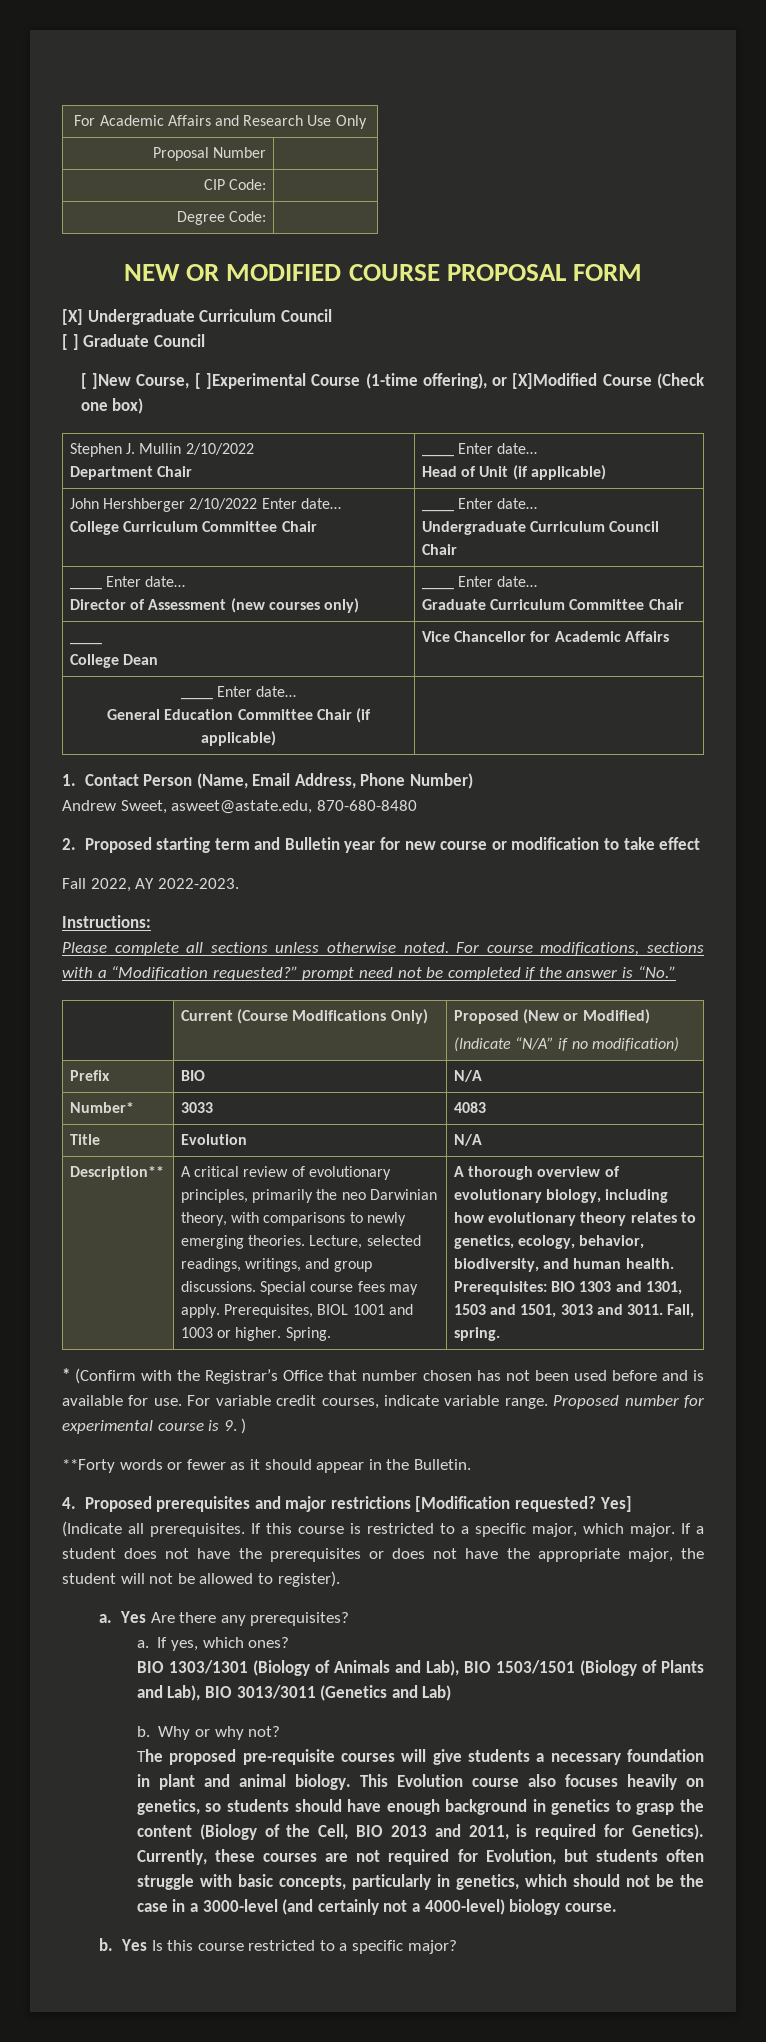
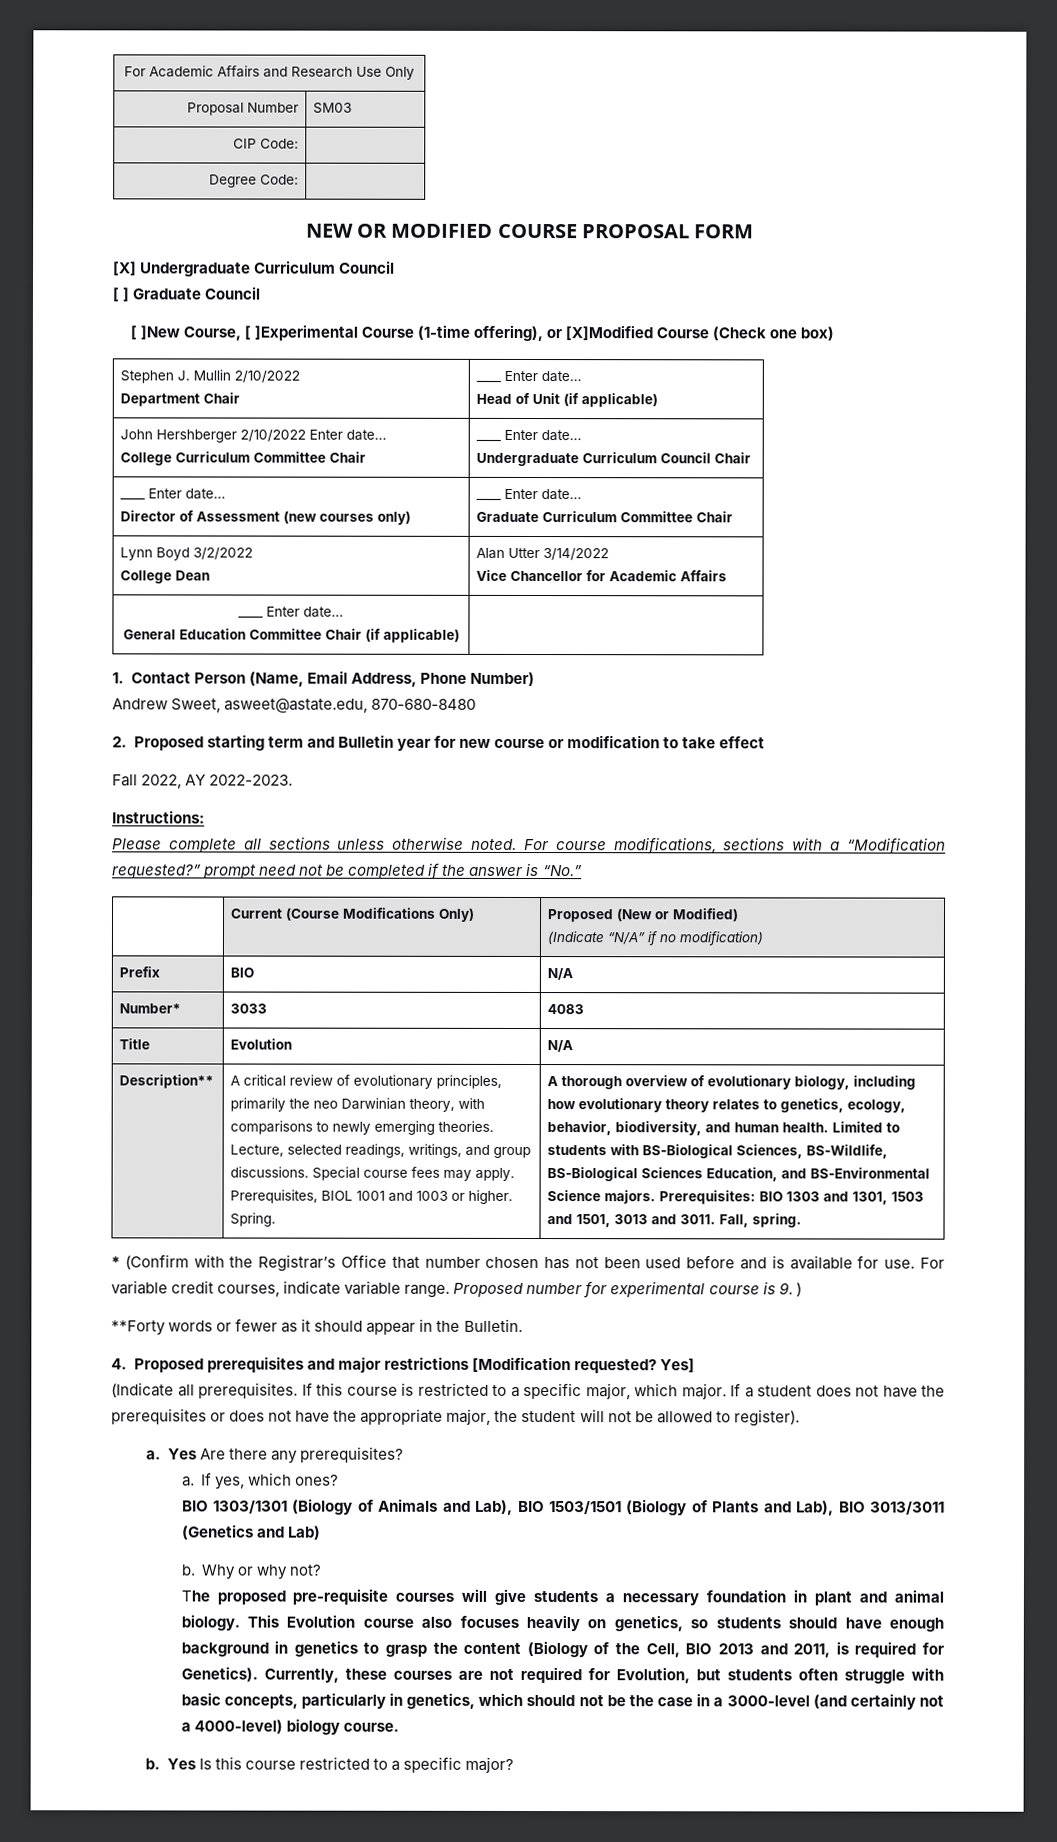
(266, 152) none -> [313,102,353,114] SM03
[70,642,103,645] ____ -> [120,547,254,561] Lynn Boyd 3/2/2022
(159, 659) none -> [476,547,610,561] Alan Utter 3/14/2022 //
(674, 1263) none -> [832,1121,901,1133] [547,1144,889,1159] [547,1167,931,1182] [547,1190,657,1205] Limited to students with BS-Biological Sciences, BS-Wildlife, BS-Biological Sciences Education, and BS-Environmental Science majors.

